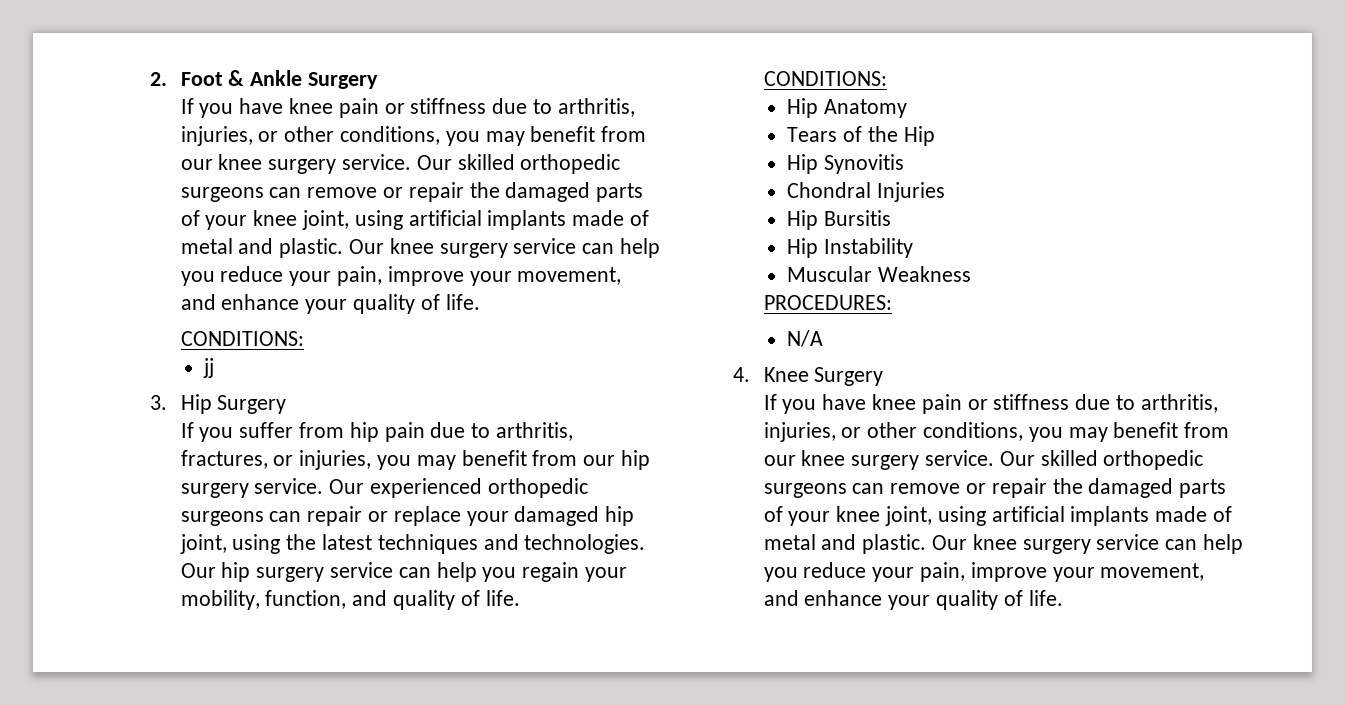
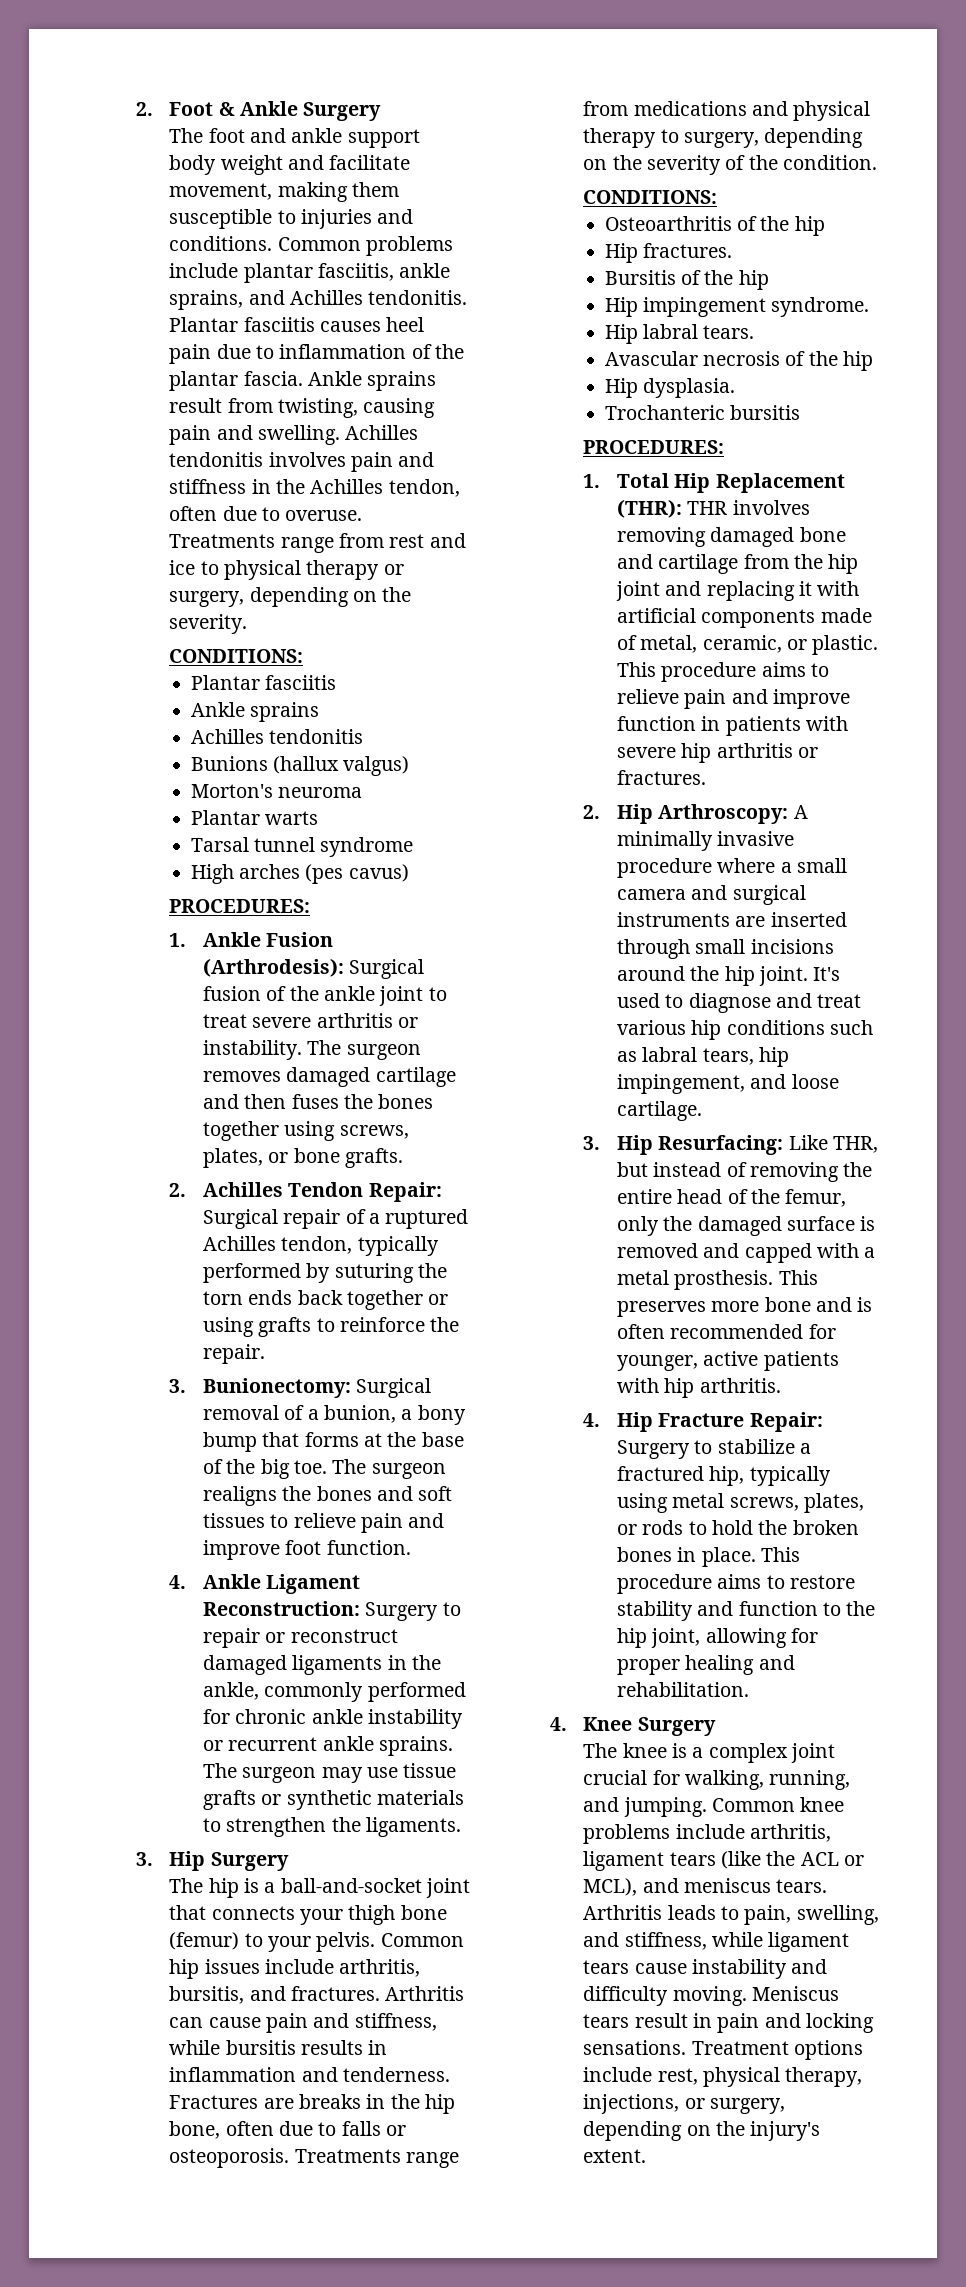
[180,98,635,118] [180,126,647,146] [180,154,621,174] [180,182,644,202] [180,210,649,230] [180,238,660,258] [180,266,622,286] [180,294,480,314] [180,331,304,346] [203,358,215,378] [149,394,287,414] [180,422,573,442] [180,450,650,470] [180,478,588,498] [180,506,635,526] [179,534,646,554] [180,562,627,582] [180,590,520,610] [763,71,887,86] [787,98,907,118] [787,126,935,146] [787,154,904,174] [787,182,945,202] [787,210,891,230] [787,238,913,258] [787,266,971,282] [763,295,892,310] [787,330,824,347] [732,367,884,386] [763,394,1218,414] [763,422,1230,442] [763,450,1204,470] [763,478,1227,498] [763,506,1232,526] [763,534,1243,554] [763,562,1205,582] [763,590,1063,610] If you have knee pain or stiffness due to arthritis, injuries, or other conditions, you may benefit from our knee surgery service. Our skilled orthopedic surgeons can remove or repair the damaged parts of your knee joint, using artificial implants made of metal and plastic. Our knee surgery service can help you reduce your pain, improve your movement, and enhance your quality of life. // CONDITIONS: // jj // 3. Hip Surgery // If you suffer from hip pain due to arthritis, fractures, or injuries, you may benefit from our hip surgery service. Our experienced orthopedic surgeons can repair or replace your damaged hip joint, using the latest techniques and technologies. Our hip surgery service can help you regain your mobility, function, and quality of life. // CONDITIONS: // Hip Anatomy // Tears of the Hip // Hip Synovitis // Chondral Injuries // Hip Bursitis // Hip Instability // Muscular Weakness // PROCEDURES: // N/A // 4. Knee Surgery // If you have knee pain or stiffness due to arthritis, injuries, or other conditions, you may benefit from our knee surgery service. Our skilled orthopedic surgeons can remove or repair the damaged parts of your knee joint, using artificial implants made of metal and plastic. Our knee surgery service can help you reduce your pain, improve your movement, and enhance your quality of life. -> [169,128,420,148] [169,155,411,175] [169,182,399,202] [169,209,414,229] [169,236,453,256] [169,263,451,283] [169,290,468,310] [169,317,425,332] [169,344,464,364] [169,371,437,391] [169,398,436,418] [169,425,419,445] [169,452,435,472] [169,479,460,497] [169,506,363,521] [169,533,466,553] [169,560,404,580] [169,587,412,607] [169,614,248,634] [169,649,304,663] [190,675,337,690] [190,702,320,722] [190,729,364,744] [190,756,410,776] [190,784,363,798] [190,810,319,825] [190,837,414,857] [190,864,409,884] [169,899,311,913] [169,932,334,947] [203,958,425,979] [203,986,447,1006] [203,1013,418,1028] [203,1040,421,1060] [203,1067,456,1087] [203,1094,434,1109] [203,1121,409,1141] [203,1148,403,1168] [169,1182,442,1202] [203,1209,469,1229] [203,1236,439,1256] [203,1263,447,1283] [203,1290,449,1310] [203,1317,460,1337] [203,1344,266,1364] [169,1378,432,1398] [203,1405,466,1425] [203,1432,464,1452] [203,1459,446,1479] [203,1486,453,1506] [203,1513,445,1533] [203,1540,411,1560] [169,1574,361,1594] [203,1601,461,1621] [203,1628,398,1648] [203,1655,441,1675] [203,1682,466,1702] [203,1709,463,1729] [203,1736,453,1756] [203,1763,457,1783] [203,1790,464,1810] [203,1817,461,1837] [135,1851,289,1871] [169,1878,470,1898] [169,1905,447,1925] [169,1932,464,1952] [169,1959,421,1979] [169,1986,465,2004] [169,2013,437,2033] [169,2040,388,2055] [169,2067,450,2082] [169,2094,455,2114] [169,2121,406,2139] [169,2148,459,2168] [583,101,871,121] [583,128,864,148] [583,155,877,175] [583,190,718,204] [604,216,825,236] [604,243,733,263] [604,270,769,290] [604,297,870,317] [604,324,755,344] [604,351,873,371] [604,378,736,398] [604,405,801,420] [583,440,725,454] [583,473,845,493] [617,499,810,518] [617,527,846,547] [617,554,859,574] [616,581,860,601] [617,608,872,628] [617,635,879,655] [617,662,829,682] [617,689,850,709] [617,716,848,736] [617,743,818,763] [617,770,707,785] [583,804,808,824] [617,831,795,851] [617,858,847,878] [617,885,806,905] [617,912,847,927] [617,939,834,959] [617,966,841,986] [617,993,862,1013] [617,1020,873,1040] [617,1047,789,1067] [617,1074,839,1094] [617,1101,703,1121] [583,1135,878,1155] [617,1162,873,1182] [617,1189,847,1207] [617,1216,876,1236] [617,1243,876,1263] [617,1270,818,1290] [617,1297,873,1317] [617,1324,836,1339] [617,1351,839,1371] [617,1378,781,1398] [583,1412,823,1432] [617,1439,811,1459] [617,1466,831,1486] [617,1493,864,1513] [617,1520,859,1535] [617,1547,800,1567] [617,1574,855,1594] [617,1601,876,1621] [617,1628,818,1648] [617,1655,795,1675] [617,1682,750,1697] [549,1717,716,1736] [583,1743,835,1763] [583,1770,851,1790] [583,1797,845,1817] [583,1824,831,1844] [583,1851,864,1871] [583,1878,828,1896] [583,1905,879,1925] [583,1932,850,1952] [583,1959,828,1979] [583,1986,839,2006] [583,2013,874,2033] [583,2040,863,2060] [583,2067,863,2087] [583,2094,785,2114] [583,2121,821,2141] [583,2149,647,2163] The foot and ankle support body weight and facilitate movement, making them susceptible to injuries and conditions. Common problems include plantar fasciitis, ankle sprains, and Achilles tendonitis. Plantar fasciitis causes heel pain due to inflammation of the plantar fascia. Ankle sprains result from twisting, causing pain and swelling. Achilles tendonitis involves pain and stiffness in the Achilles tendon, often due to overuse. Treatments range from rest and ice to physical therapy or surgery, depending on the severity. // CONDITIONS: // Plantar fasciitis // Ankle sprains // Achilles tendonitis // Bunions (hallux valgus) // Morton's neuroma // Plantar warts // Tarsal tunnel syndrome // High arches (pes cavus) // PROCEDURES: // 1. Ankle Fusion (Arthrodesis): Surgical fusion of the ankle joint to treat severe arthritis or instability. The surgeon removes damaged cartilage and then fuses the bones together using screws, plates, or bone grafts. // 2. Achilles Tendon Repair: Surgical repair of a ruptured Achilles tendon, typically performed by suturing the torn ends back together or using grafts to reinforce the repair. // 3. Bunionectomy: Surgical removal of a bunion, a bony bump that forms at the base of the big toe. The surgeon realigns the bones and soft tissues to relieve pain and improve foot function. // 4. Ankle Ligament Reconstruction: Surgery to repair or reconstruct damaged ligaments in the ankle, commonly performed for chronic ankle instability or recurrent ankle sprains. The surgeon may use tissue grafts or synthetic materials to strengthen the ligaments. // 3. Hip Surgery // The hip is a ball-and-socket joint that connects your thigh bone (femur) to your pelvis. Common hip issues include arthritis, bursitis, and fractures. Arthritis can cause pain and stiffness, while bursitis results in inflammation and tenderness. Fractures are breaks in the hip bone, often due to falls or osteoporosis. Treatments range from medications and physical therapy to surgery, depending on the severity of the condition. // CONDITIONS: // Osteoarthritis of the hip // Hip fractures. // Bursitis of the hip // Hip impingement syndrome. // Hip labral tears. // Avascular necrosis of the hip // Hip dysplasia. // Trochanteric bursitis // PROCEDURES: // 1. Total Hip Replacement (THR): THR involves removing damaged bone and cartilage from the hip joint and replacing it with artificial components made of metal, ceramic, or plastic. This procedure aims to relieve pain and improve function in patients with severe hip arthritis or fractures. // 2. Hip Arthroscopy: A minimally invasive procedure where a small camera and surgical instruments are inserted through small incisions around the hip joint. It's used to diagnose and treat various hip conditions such as labral tears, hip impingement, and loose cartilage. // 3. Hip Resurfacing: Like THR, but instead of removing the entire head of the femur, only the damaged surface is removed and capped with a metal prosthesis. This preserves more bone and is often recommended for younger, active patients with hip arthritis. // 4. Hip Fracture Repair: Surgery to stabilize a fractured hip, typically using metal screws, plates, or rods to hold the broken bones in place. This procedure aims to restore stability and function to the hip joint, allowing for proper healing and rehabilitation. // 4. Knee Surgery // The knee is a complex joint crucial for walking, running, and jumping. Common knee problems include arthritis, ligament tears (like the ACL or MCL), and meniscus tears. Arthritis leads to pain, swelling, and stiffness, while ligament tears cause instability and difficulty moving. Meniscus tears result in pain and locking sensations. Treatment options include rest, physical therapy, injections, or surgery, depending on the injury's extent.

